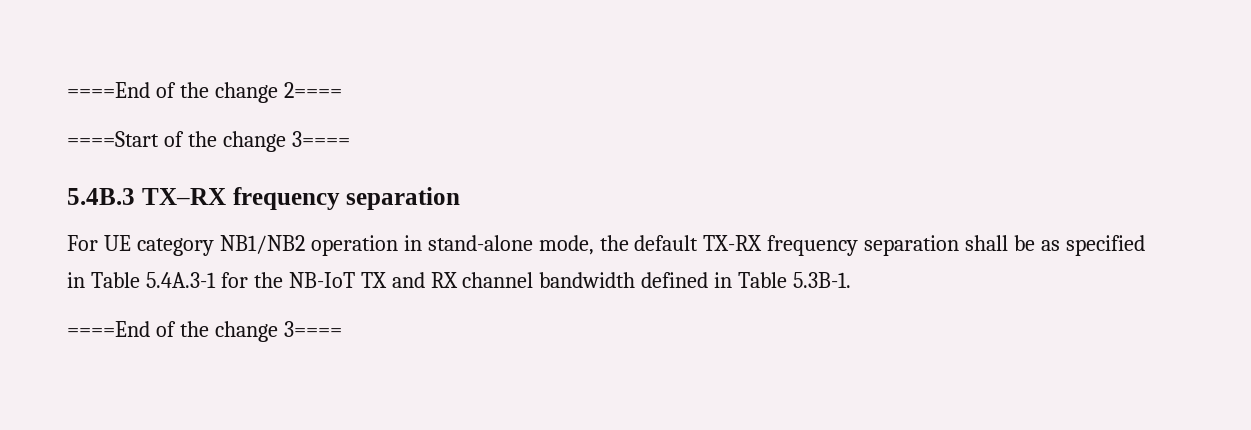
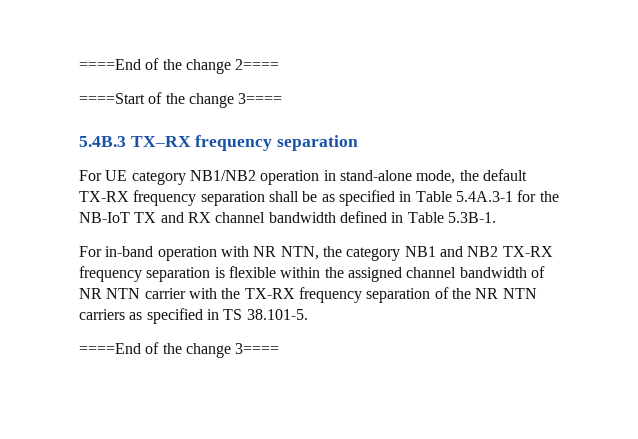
(852, 280) none -> [79,246,553,261] [79,266,545,282] [79,287,537,303] [79,308,308,324] // For in-band operation with NR NTN, the category NB1 and NB2 TX-RX frequency separation is flexible within the assigned channel bandwidth of NR NTN carrier with the TX-RX frequency separation of the NR NTN carriers as specified in TS 38.101-5.

